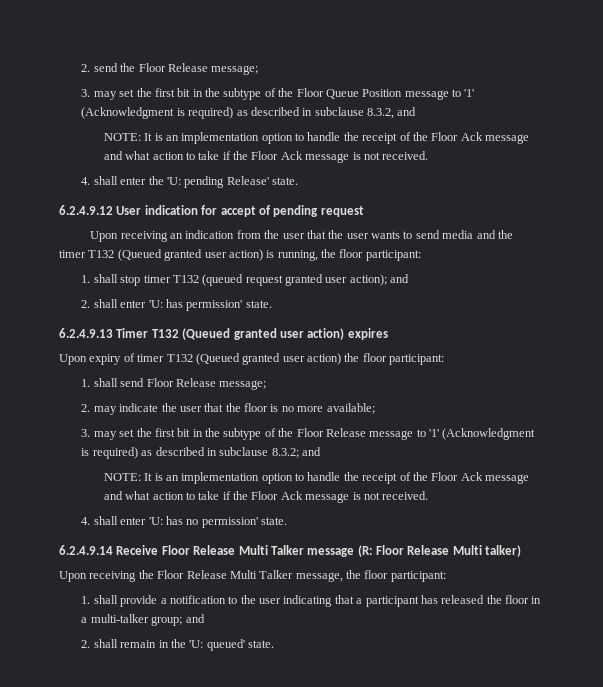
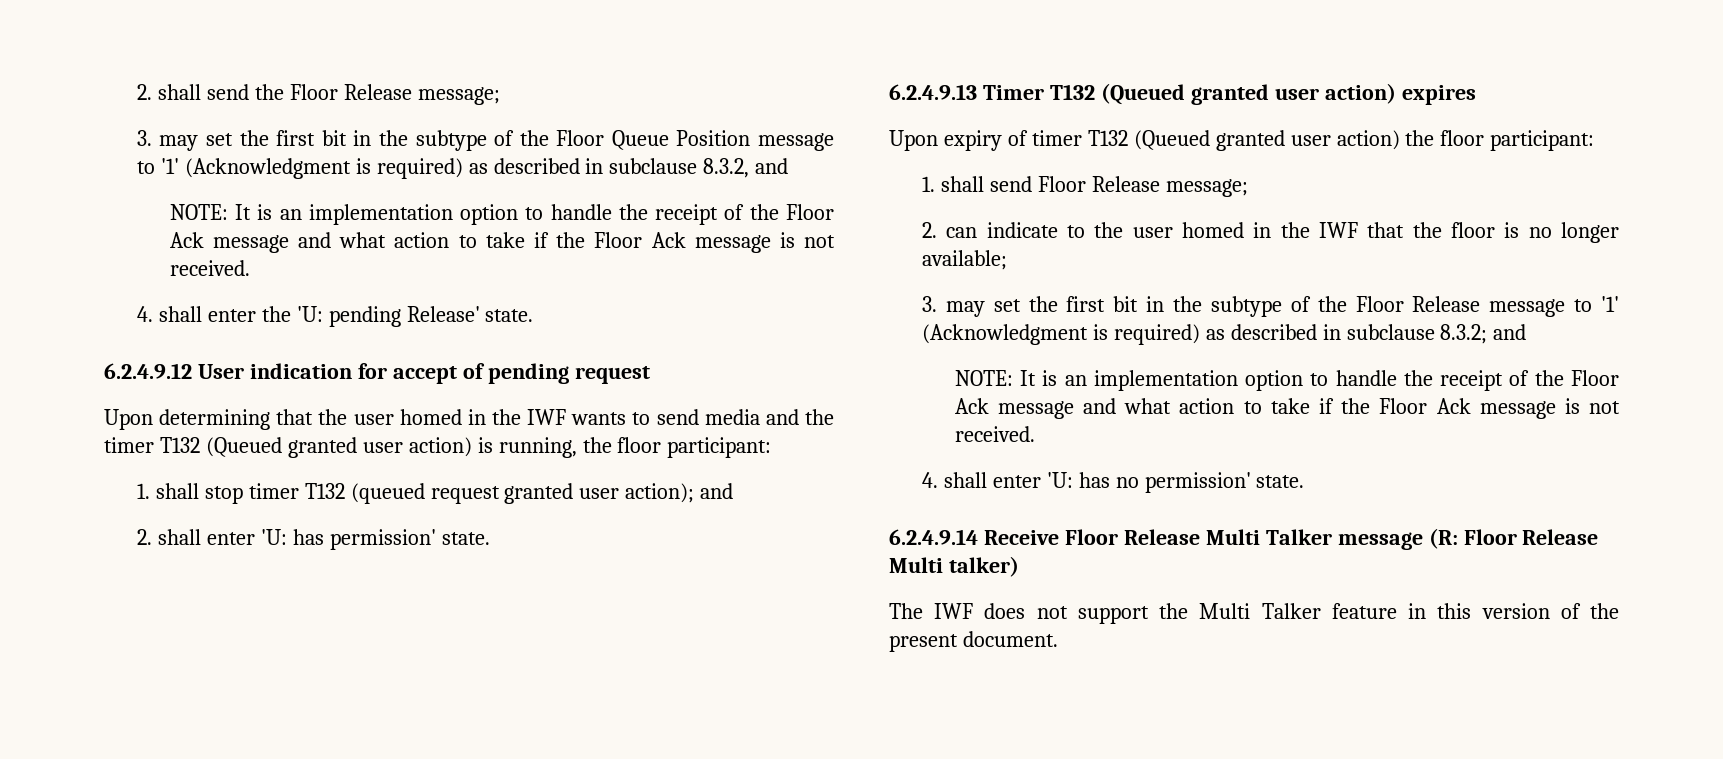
[81,64,91,72] 2. -> [136,84,201,100] 2. shall
[120,230,369,242] receiving an indication from the user that the user -> [159,409,567,430] determining that the user homed in the IWF
[93,403,202,415] may indicate the user -> [946,222,1358,238] can indicate to the user homed in the IWF
[297,406,324,412] more -> [1561,222,1619,243] longer
[59,570,446,582] [81,595,542,607] [81,614,205,626] [81,639,275,651] Upon receiving the Floor Release Multi Talker message, the floor participant: // 1. shall provide a notification to the user indicating that a participant has released the floor in a multi-talker group; and // 2. shall remain in the 'U: queued' state. -> [889,603,1620,624] [889,631,1058,652] The IWF does not support the Multi Talker feature in this version of the present document.

